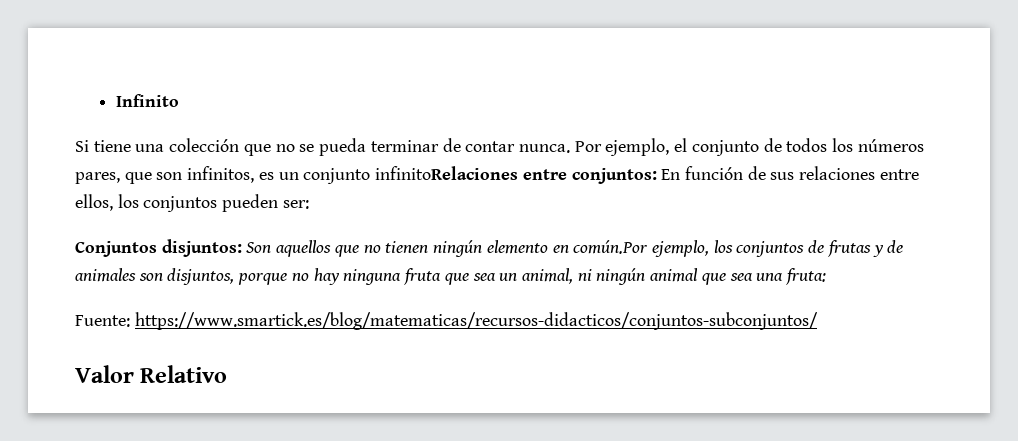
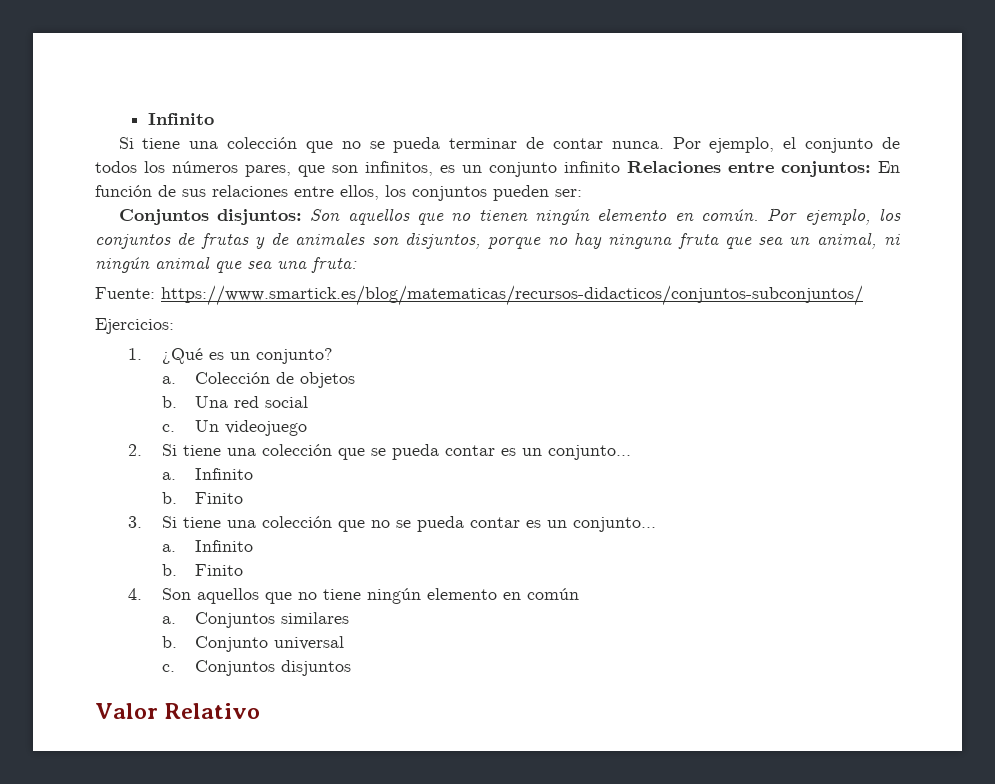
[375,166,519,180] infinitoRelaciones -> [564,161,721,173] infinito Relaciones
[573,240,649,254] común.Por -> [700,208,798,221] común. Por
(818, 321) none -> [95,318,174,334] [128,348,333,364] [161,372,356,388] [161,396,309,408] [161,420,308,436] [128,444,631,460] [161,468,254,480] [161,492,244,504] [128,516,656,532] [161,540,254,552] [161,564,244,576] [128,588,579,604] [161,612,350,628] [161,636,345,652] [161,660,352,676] // Ejercicios: // 1. ¿Qué es un conjunto? // a. Colección de objetos // b. Una red social // c. Un videojuego // 2. Si tiene una colección que se pueda contar es un conjunto… // a. Infinito // b. Finito // 3. Si tiene una colección que no se pueda contar es un conjunto… // a. Infinito // b. Finito // 4. Son aquellos que no tiene ningún elemento en común // a. Conjuntos similares // b. Conjunto universal // c. Conjuntos disjuntos

